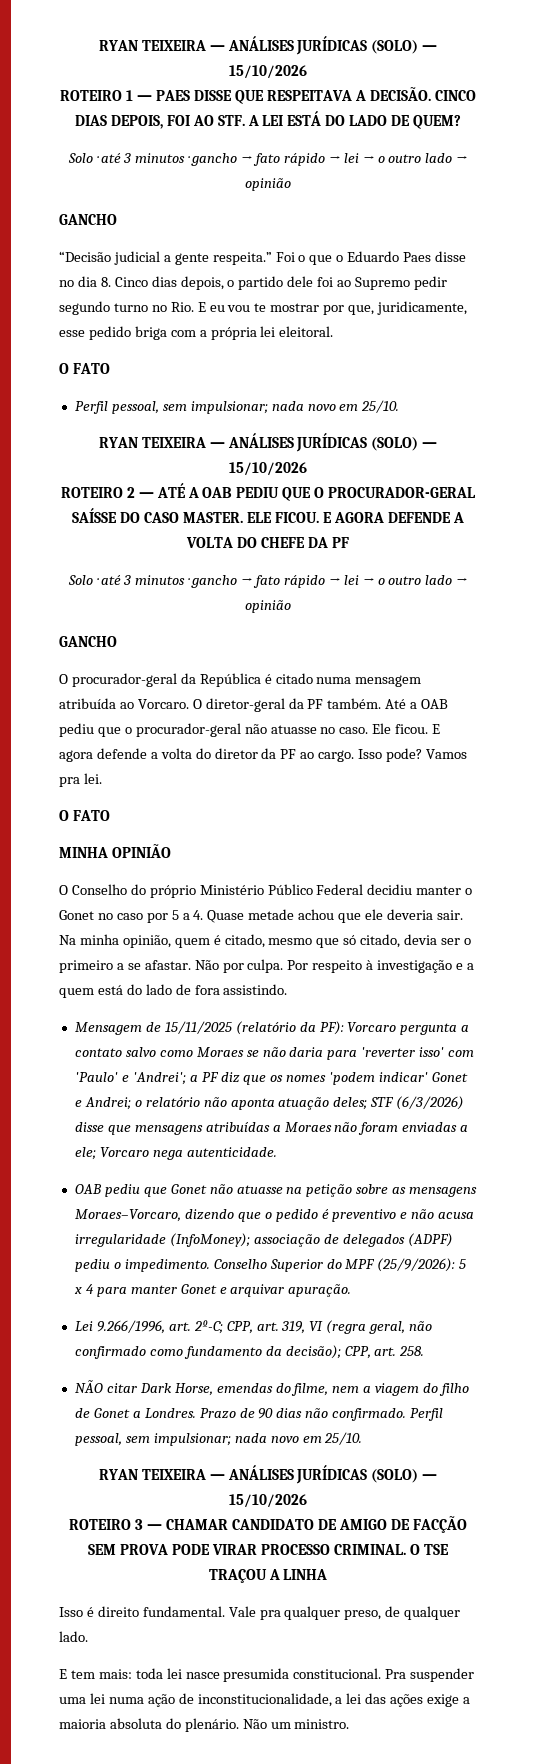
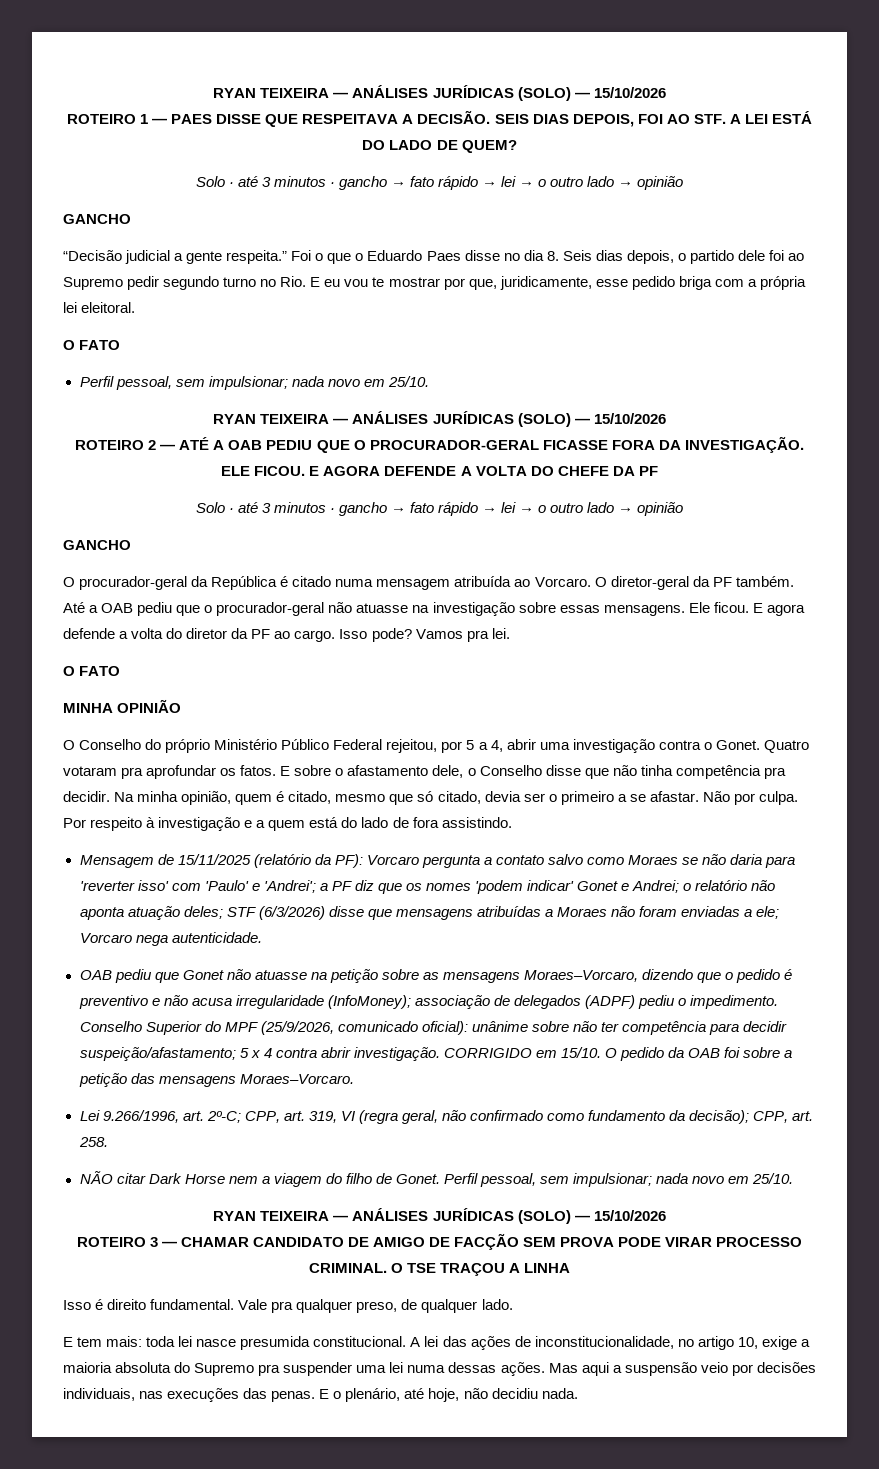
[434,90,476,101] CINCO -> [494,114,529,124] SEIS
[114,277,148,287] Cinco -> [562,250,592,261] Seis
[72,508,244,523] SAÍSSE DO CASO MASTER. -> [542,436,804,453] FICASSE FORA DA INVESTIGAÇÃO.
[320,727,369,734] no caso. -> [412,602,685,616] na investigação sobre essas mensagens.
[367,884,473,895] [59,909,463,923] decidiu manter o Gonet no caso por 5 a 4. Quase metade achou que ele deveria sair. -> [386,739,809,753] [63,765,786,779] [63,791,110,802] rejeitou, por 5 a 4, abrir uma investigação contra o Gonet. Quatro votaram pra aprofundar os fatos. E sobre o afastamento dele, o Conselho disse que não tinha competência pra decidir.
[377,1258,467,1272] [73,1284,352,1297] (25/9/2026): 5 x 4 para manter Gonet e arquivar apuração. -> [260,1021,788,1035] [79,1047,793,1061] [78,1073,354,1087] (25/9/2026, comunicado oficial): unânime sobre não ter competência para decidir suspeição/afastamento; 5 x 4 contra abrir investigação. CORRIGIDO em 15/10. O pedido da OAB foi sobre a petição das mensagens Moraes–Vorcaro.
[174,1383,329,1396] Horse, emendas do filme, -> [184,1174,225,1184] Horse
[93,1408,407,1421] Gonet a Londres. Prazo de 90 dias não confirmado. -> [396,1174,441,1184] Gonet.
[385,1668,475,1682] [59,1693,424,1707] Pra suspender uma lei numa ação de inconstitucionalidade, a lei das ações -> [410,1336,758,1350] A lei das ações de inconstitucionalidade, no artigo 10,
[184,1718,350,1732] plenário. Não um ministro. -> [194,1362,816,1376] [63,1388,578,1402] Supremo pra suspender uma lei numa dessas ações. Mas aqui a suspensão veio por decisões individuais, nas execuções das penas. E o plenário, até hoje, não decidiu nada.

